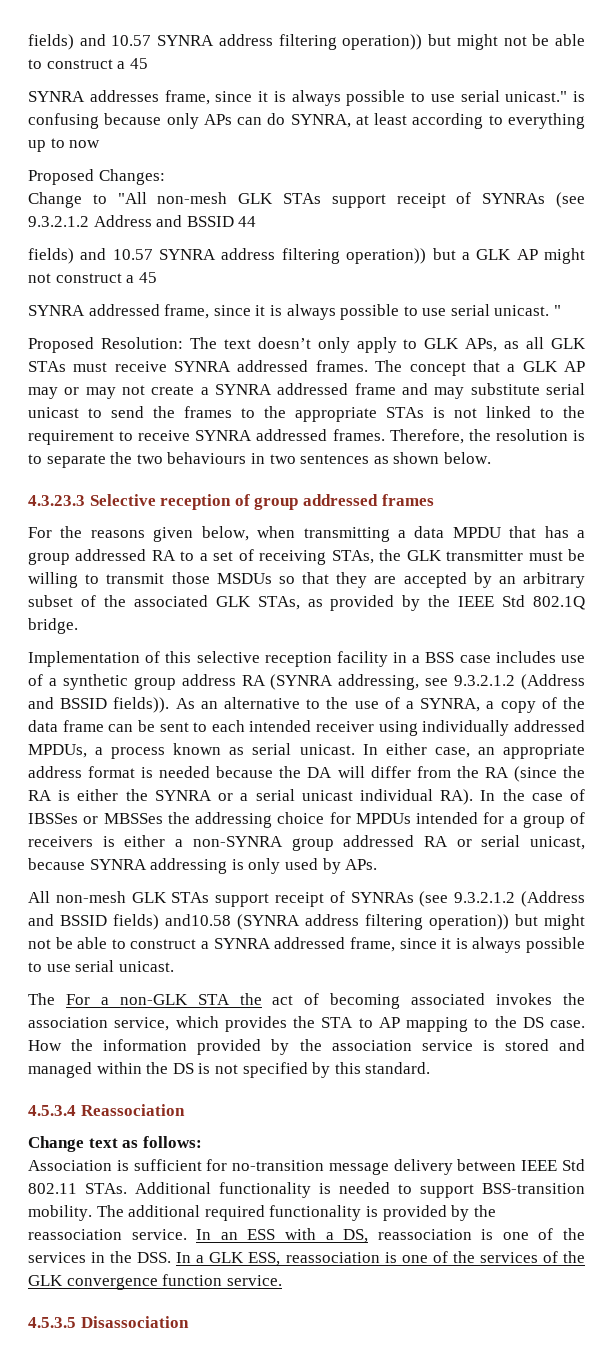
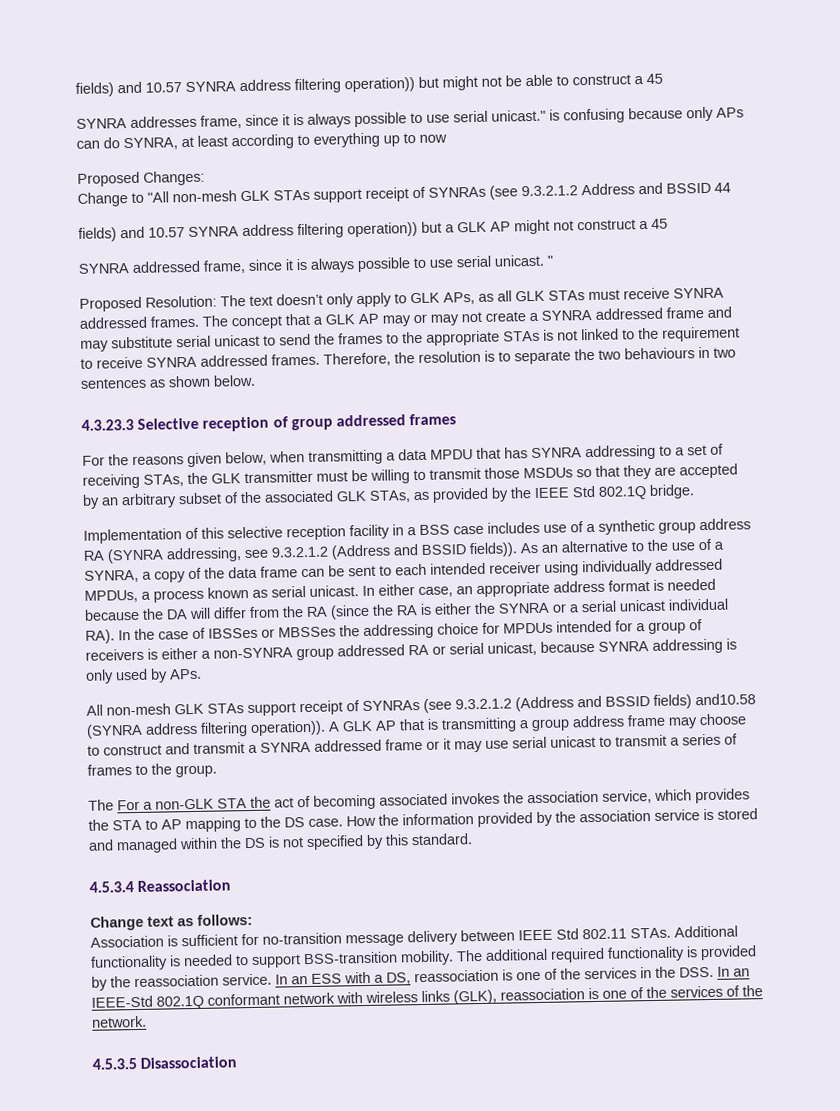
[577,530,585,538] [28,549,176,565] a group addressed RA -> [531,444,656,461] SYNRA addressing
[429,914,585,930] [28,937,585,953] [28,960,174,972] operation)) but might not be able to construct a SYNRA addressed frame, since it is always possible to use serial unicast. -> [250,713,746,736] [87,733,738,756] [87,763,217,778] operation)). A GLK AP that is transmitting a group address frame may choose to construct and transmit a SYNRA addressed frame or it may use serial unicast to transmit a series of frames to the group.
[196,1252,281,1266] a GLK ESS, -> [733,968,750,977] [91,989,497,1010] an IEEE-Std 802.1Q conformant network with wireless links (GLK),
[28,1274,282,1290] GLK convergence function service. -> [92,1015,147,1028] network.

